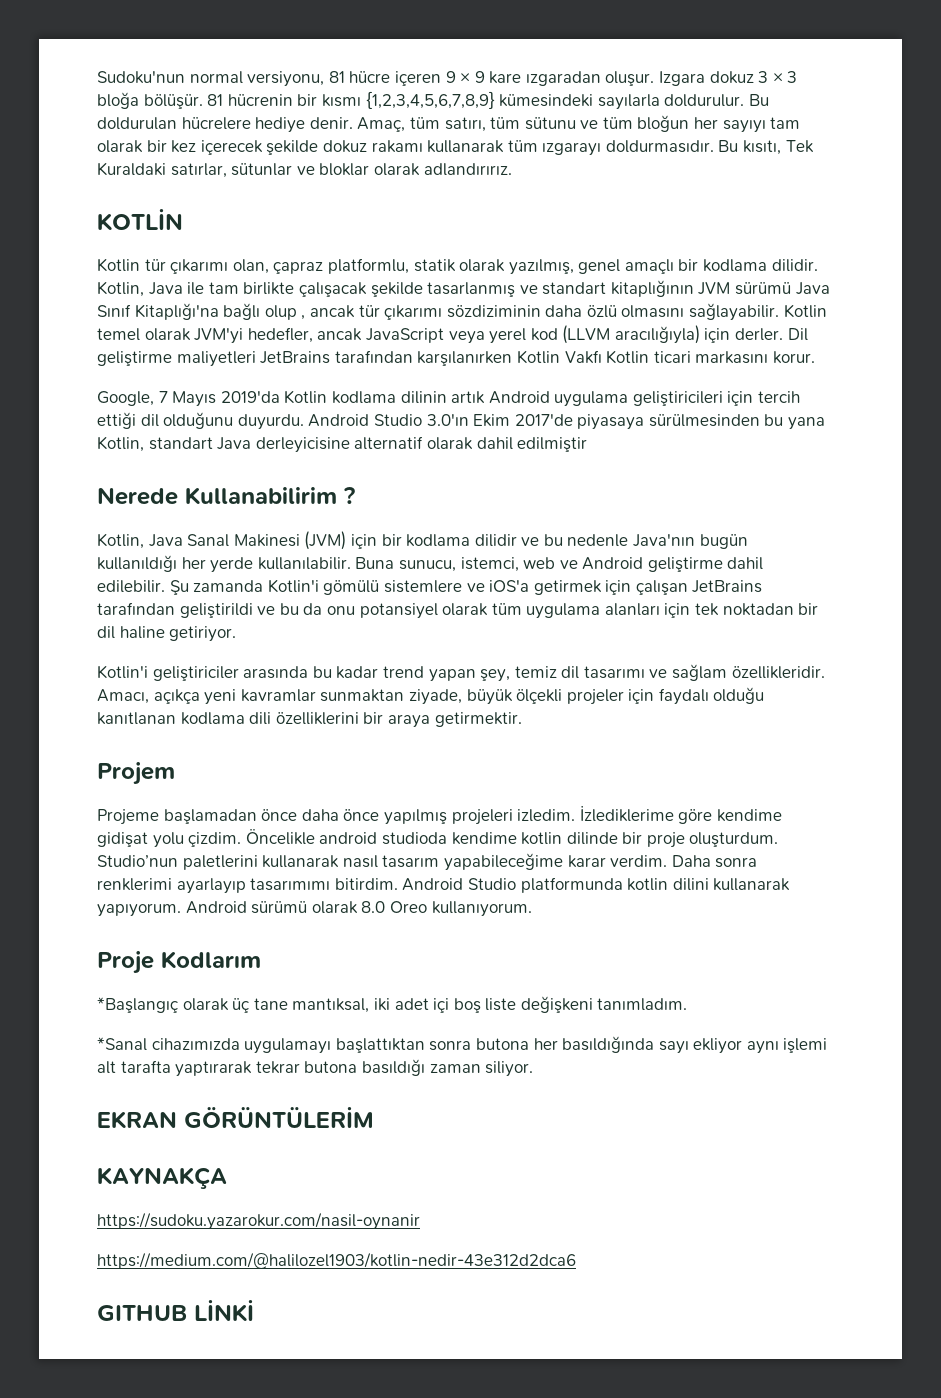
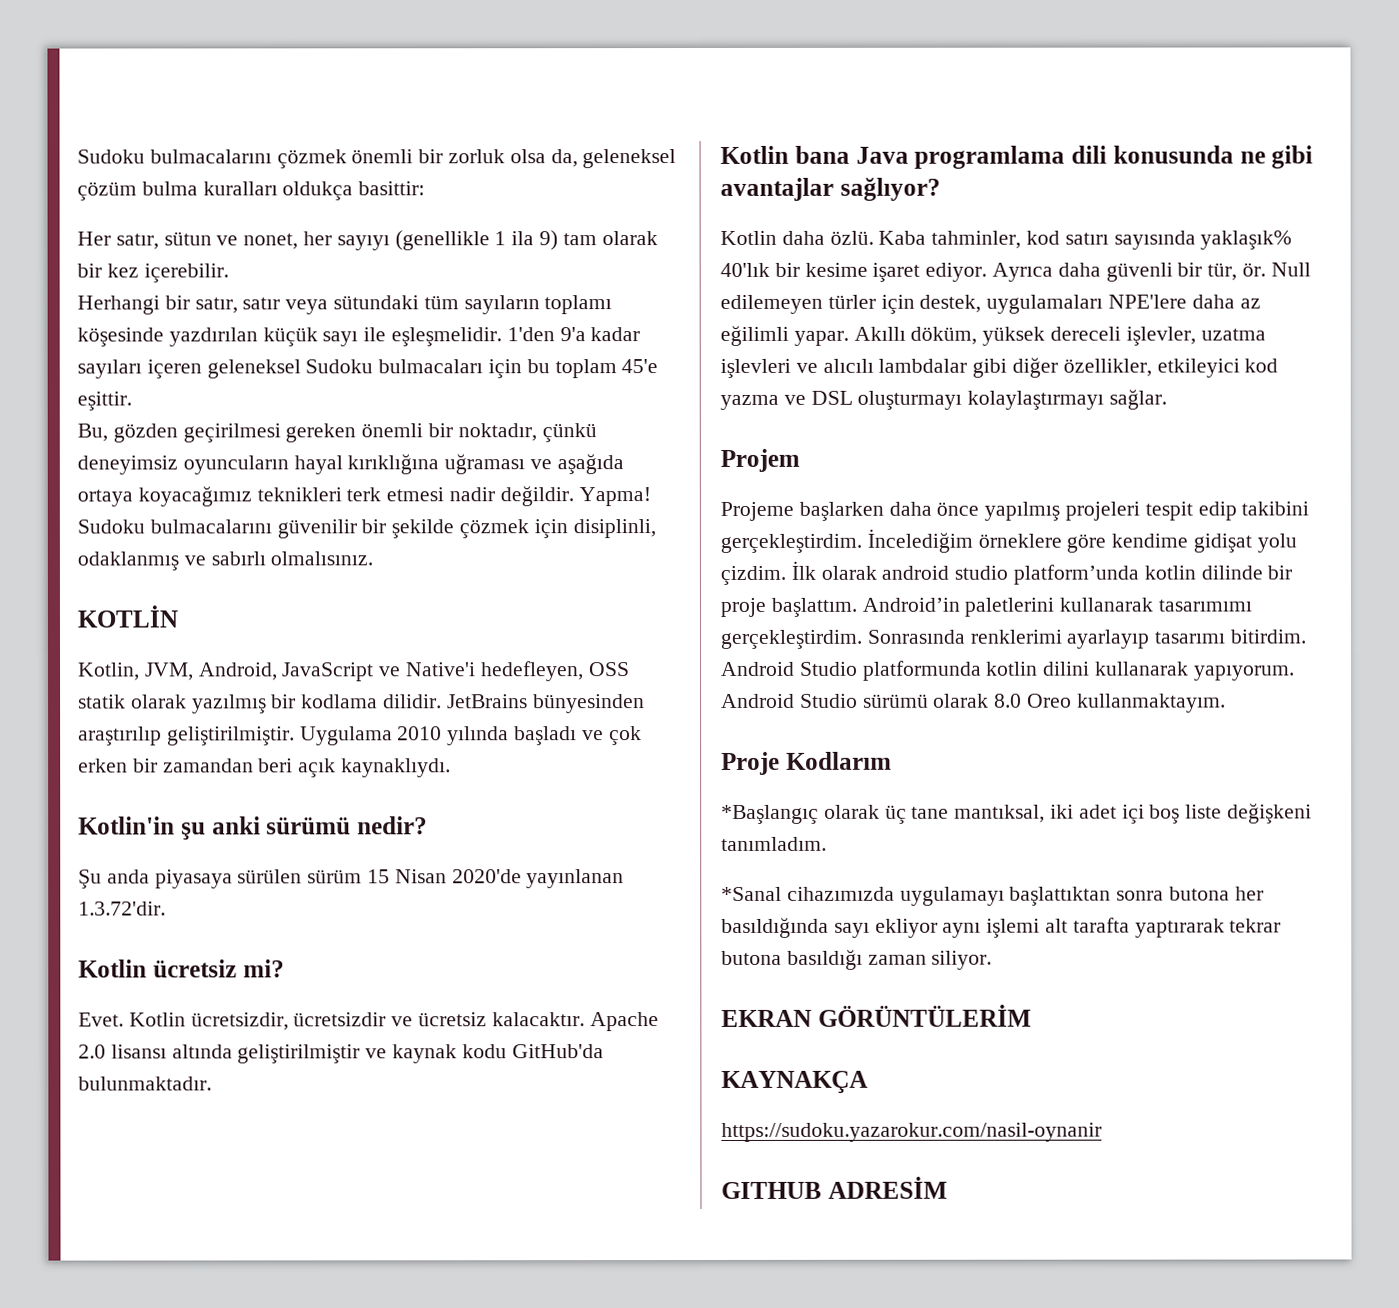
[97,71,798,87] [97,91,769,110] [97,115,801,133] [97,140,814,156] [97,162,512,178] [97,209,183,231] [97,258,818,275] [97,280,830,297] [97,303,827,321] [97,325,808,344] [97,350,815,367] [97,390,801,407] [97,412,826,430] [97,436,588,453] [97,487,355,505] [97,531,748,550] [97,555,764,573] [97,579,763,595] [97,602,819,619] [97,626,237,642] [97,664,825,682] [97,687,765,705] [97,712,522,728] Sudoku'nun normal versiyonu, 81 hücre içeren 9 × 9 kare ızgaradan oluşur. Izgara dokuz 3 × 3 bloğa bölüşür. 81 hücrenin bir kısmı {1,2,3,4,5,6,7,8,9} kümesindeki sayılarla doldurulur. Bu doldurulan hücrelere hediye denir. Amaç, tüm satırı, tüm sütunu ve tüm bloğun her sayıyı tam olarak bir kez içerecek şekilde dokuz rakamı kullanarak tüm ızgarayı doldurmasıdır. Bu kısıtı, Tek Kuraldaki satırlar, sütunlar ve bloklar olarak adlandırırız. // KOTLİN // Kotlin tür çıkarımı olan, çapraz platformlu, statik olarak yazılmış, genel amaçlı bir kodlama dilidir. Kotlin, Java ile tam birlikte çalışacak şekilde tasarlanmış ve standart kitaplığının JVM sürümü Java Sınıf Kitaplığı'na bağlı olup , ancak tür çıkarımı sözdiziminin daha özlü olmasını sağlayabilir. Kotlin temel olarak JVM'yi hedefler, ancak JavaScript veya yerel kod (LLVM aracılığıyla) için derler. Dil geliştirme maliyetleri JetBrains tarafından karşılanırken Kotlin Vakfı Kotlin ticari markasını korur. // Google, 7 Mayıs 2019'da Kotlin kodlama dilinin artık Android uygulama geliştiricileri için tercih ettiği dil olduğunu duyurdu. Android Studio 3.0'ın Ekim 2017'de piyasaya sürülmesinden bu yana Kotlin, standart Java derleyicisine alternatif olarak dahil edilmiştir // Nerede Kullanabilirim ? // Kotlin, Java Sanal Makinesi (JVM) için bir kodlama dilidir ve bu nedenle Java'nın bugün kullanıldığı her yerde kullanılabilir. Buna sunucu, istemci, web ve Android geliştirme dahil edilebilir. Şu zamanda Kotlin'i gömülü sistemlere ve iOS'a getirmek için çalışan JetBrains tarafından geliştirildi ve bu da onu potansiyel olarak tüm uygulama alanları için tek noktadan bir dil haline getiriyor. // Kotlin'i geliştiriciler arasında bu kadar trend yapan şey, temiz dil tasarımı ve sağlam özellikleridir. Amacı, açıkça yeni kavramlar sunmaktan ziyade, büyük ölçekli projeler için faydalı olduğu kanıtlanan kodlama dili özelliklerini bir araya getirmektir. -> [77,149,677,169] [77,181,426,201] [77,230,658,251] [77,263,229,283] [77,295,613,315] [77,327,641,347] [77,359,659,379] [77,391,132,411] [77,423,597,443] [77,454,624,475] [77,486,651,507] [77,519,656,539] [77,551,374,571] [77,605,178,628] [78,661,630,682] [78,694,645,714] [78,726,642,746] [78,758,452,778] [78,816,428,841] [78,869,625,889] [78,901,166,916] [78,959,285,978] [78,1012,659,1032] [78,1044,604,1064] [78,1076,212,1091] [720,145,1314,169] [720,177,941,201] [720,230,1293,250] [720,262,1311,282] [720,294,1261,314] [720,325,1266,346] [720,357,1279,378] [720,389,1168,410] Sudoku bulmacalarını çözmek önemli bir zorluk olsa da, geleneksel çözüm bulma kuralları oldukça basittir: // Her satır, sütun ve nonet, her sayıyı (genellikle 1 ila 9) tam olarak bir kez içerebilir. // Herhangi bir satır, satır veya sütundaki tüm sayıların toplamı köşesinde yazdırılan küçük sayı ile eşleşmelidir. 1'den 9'a kadar sayıları içeren geleneksel Sudoku bulmacaları için bu toplam 45'e eşittir. // Bu, gözden geçirilmesi gereken önemli bir noktadır, çünkü deneyimsiz oyuncuların hayal kırıklığına uğraması ve aşağıda ortaya koyacağımız teknikleri terk etmesi nadir değildir. Yapma! Sudoku bulmacalarını güvenilir bir şekilde çözmek için disiplinli, odaklanmış ve sabırlı olmalısınız. // KOTLİN // Kotlin, JVM, Android, JavaScript ve Native'i hedefleyen, OSS statik olarak yazılmış bir kodlama dilidir. JetBrains bünyesinden araştırılıp geliştirilmiştir. Uygulama 2010 yılında başladı ve çok erken bir zamandan beri açık kaynaklıydı. // Kotlin'in şu anki sürümü nedir? // Şu anda piyasaya sürülen sürüm 15 Nisan 2020'de yayınlanan 1.3.72'dir. // Kotlin ücretsiz mi? // Evet. Kotlin ücretsizdir, ücretsizdir ve ücretsiz kalacaktır. Apache 2.0 lisansı altında geliştirilmiştir ve kaynak kodu GitHub'da bulunmaktadır. // Kotlin bana Java programlama dili konusunda ne gibi avantajlar sağlıyor? // Kotlin daha özlü. Kaba tahminler, kod satırı sayısında yaklaşık% 40'lık bir kesime işaret ediyor. Ayrıca daha güvenli bir tür, ör. Null edilemeyen türler için destek, uygulamaları NPE'lere daha az eğilimli yapar. Akıllı döküm, yüksek dereceli işlevler, uzatma işlevleri ve alıcılı lambdalar gibi diğer özellikler, etkileyici kod yazma ve DSL oluşturmayı kolaylaştırmayı sağlar.
[163,809,298,824] başlamadan önce -> [798,501,884,521] başlarken
[517,806,674,822] izledim. İzlediklerime -> [1144,501,1310,521] [720,528,1062,553] tespit edip takibini gerçekleştirdim. İncelediğim örneklere
[245,829,779,848] [97,853,758,871] Öncelikle android studioda kendime kotlin dilinde bir proje oluşturdum. Studio’nun paletlerini kullanarak nasıl tasarım yapabileceğime karar verdim. Daha sonra -> [790,560,1293,585] [720,597,1253,617] [720,629,965,649] İlk olarak android studio platform’unda kotlin dilinde bir proje başlattım. Android’in paletlerini kullanarak tasarımımı gerçekleştirdim. Sonrasında
[250,878,331,891] tasarımımı -> [1154,631,1226,644] tasarımı
(247, 907) none -> [799,693,858,708] Studio
[431,901,532,917] kullanıyorum. -> [1076,693,1226,713] kullanmaktayım.
[97,1252,576,1269] // https://medium.com/@halilozel1903/kotlin-nedir-43e312d2dca6 -> (1102, 1132) none
[194,1300,254,1322] LİNKİ -> [827,1176,948,1199] ADRESİM

